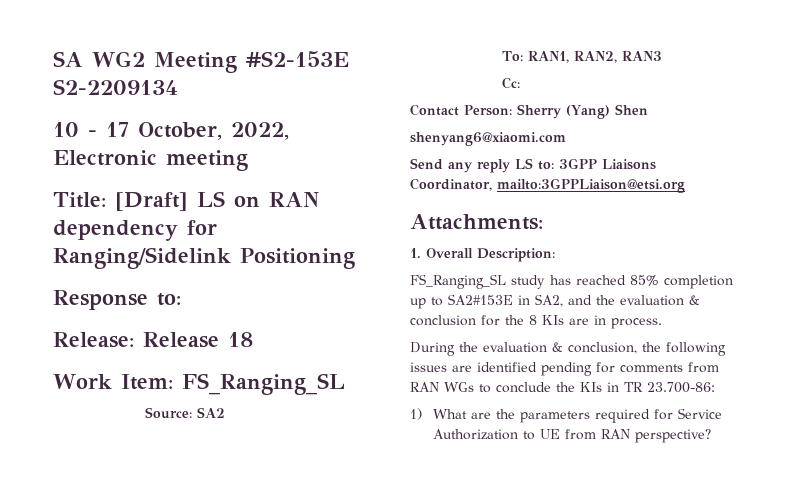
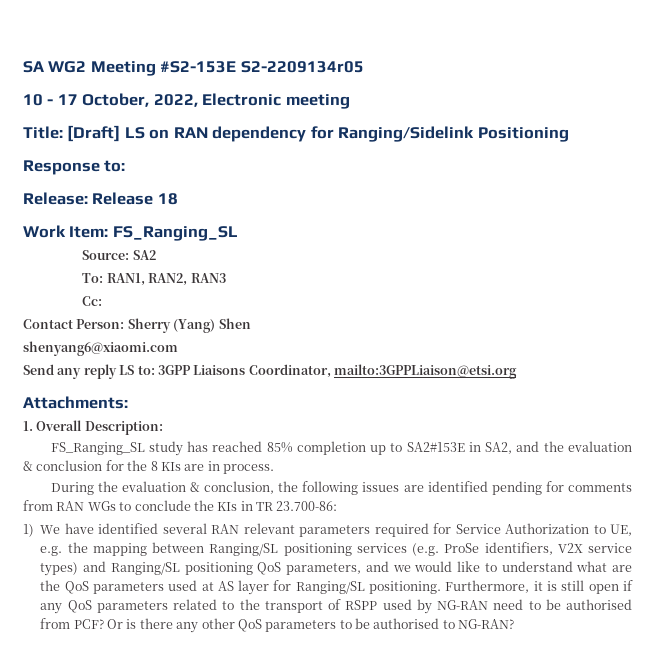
[53,79,178,95] S2-2209134 -> [240,61,364,73] S2-2209134r05
[432,409,515,419] What are the -> [40,523,295,534] We have identified several RAN relevant
[539,429,711,443] UE from RAN perspective? -> [610,524,632,536] [40,542,632,556] [40,561,632,576] [40,580,634,595] [40,599,632,614] [40,618,515,633] UE, e.g. the mapping between Ranging/SL positioning services (e.g. ProSe identifiers, V2X service types) and Ranging/SL positioning QoS parameters, and we would like to understand what are the QoS parameters used at AS layer for Ranging/SL positioning. Furthermore, it is still open if any QoS parameters related to the transport of RSPP used by NG-RAN need to be authorised from PCF? Or is there any other QoS parameters to be authorised to NG-RAN?

